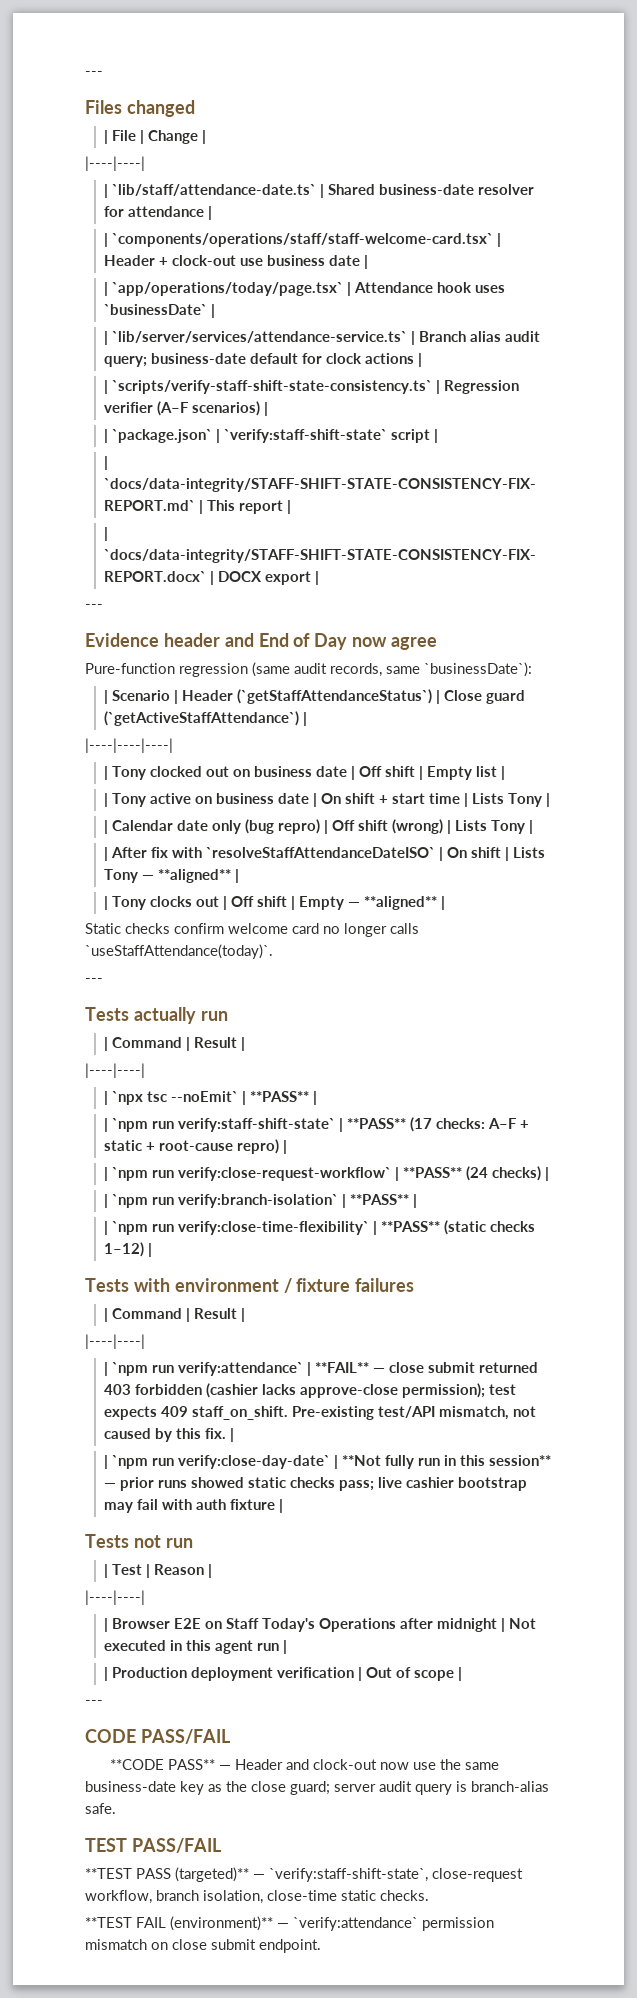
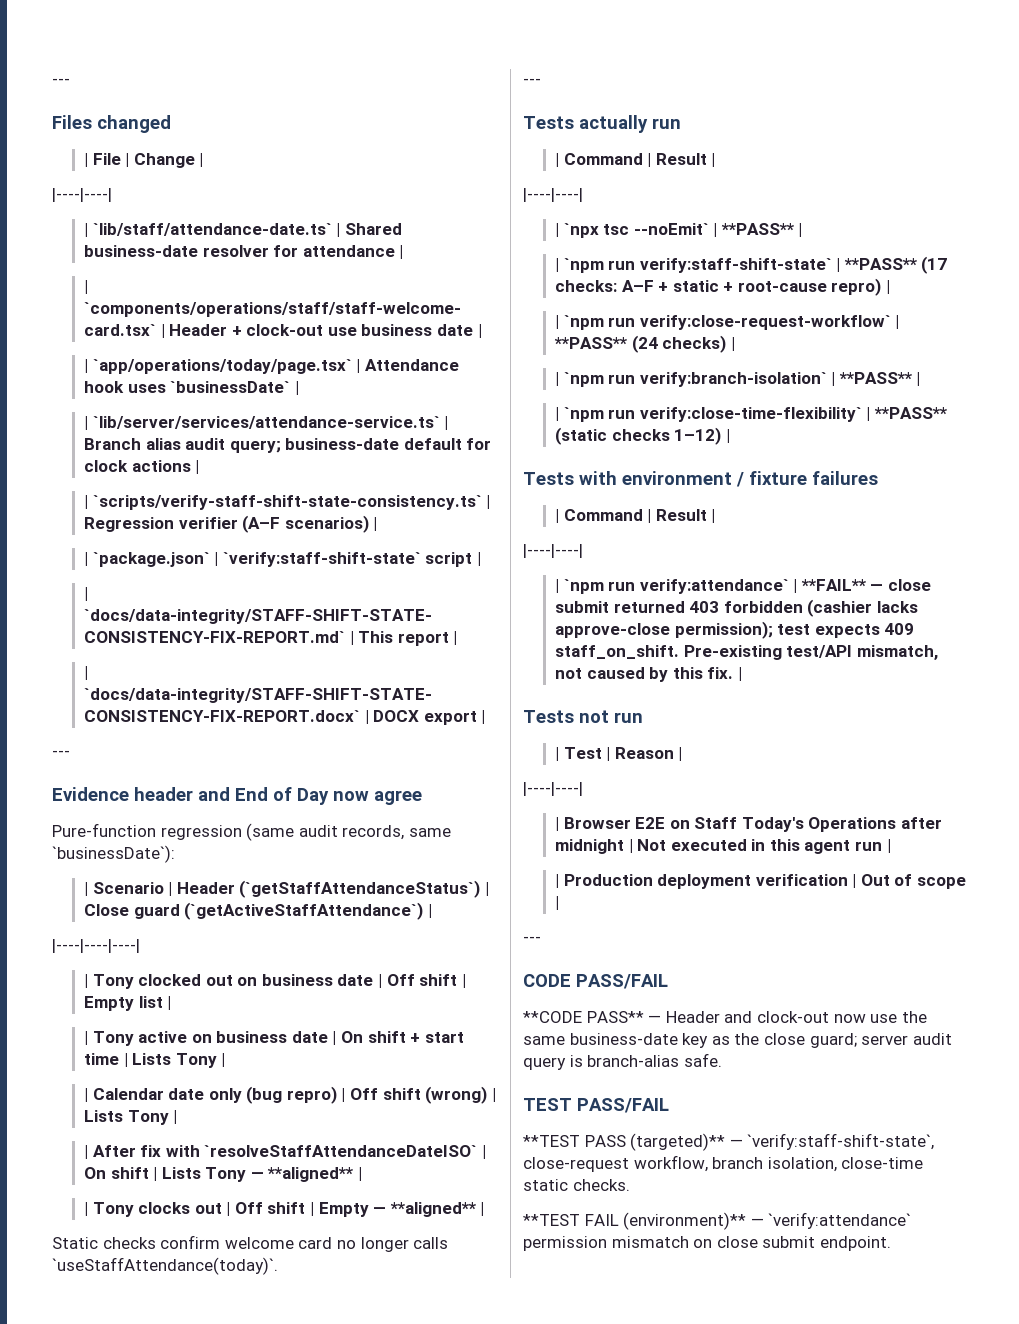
[104,1455,552,1469] [104,1477,528,1491] [104,1499,284,1513] // | `npm run verify:close-day-date` | **Not fully run in this session** — prior runs showed static checks pass; live cashier bootstrap may fail with auth fixture | -> (742, 674) none

